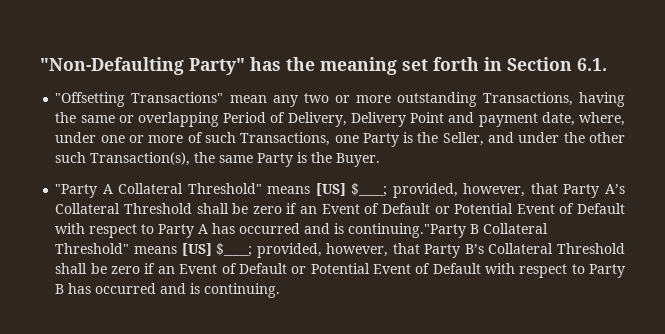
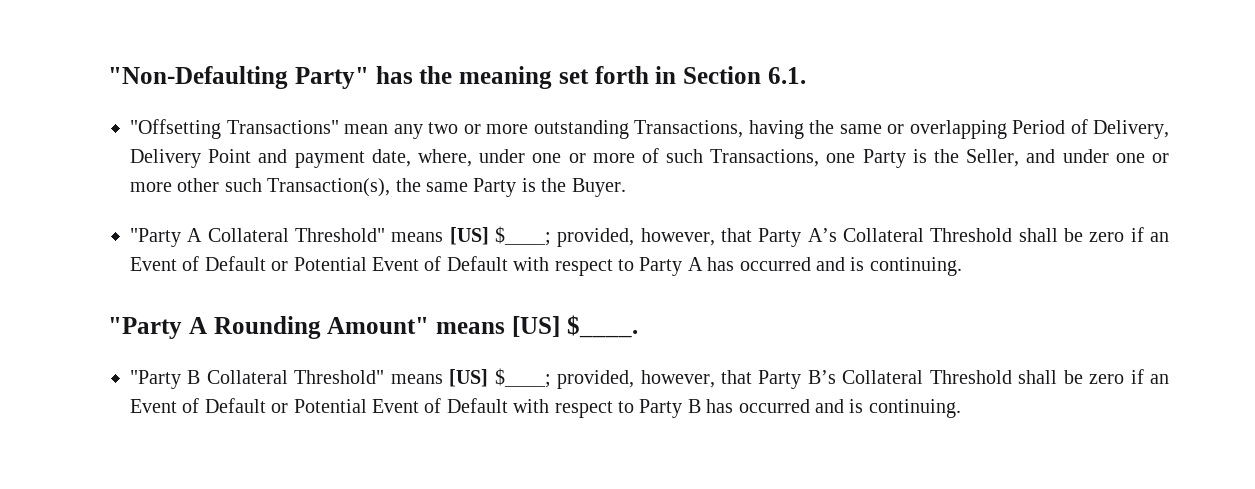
[563,132,585,143] the -> [1115,153,1169,163] [130,182,172,192] one or more
[348,223,467,238] continuing."Party -> [869,257,962,276] [108,315,638,339] [130,370,181,389] continuing. // "Party A Rounding Amount" means [US] $____. // "Party

